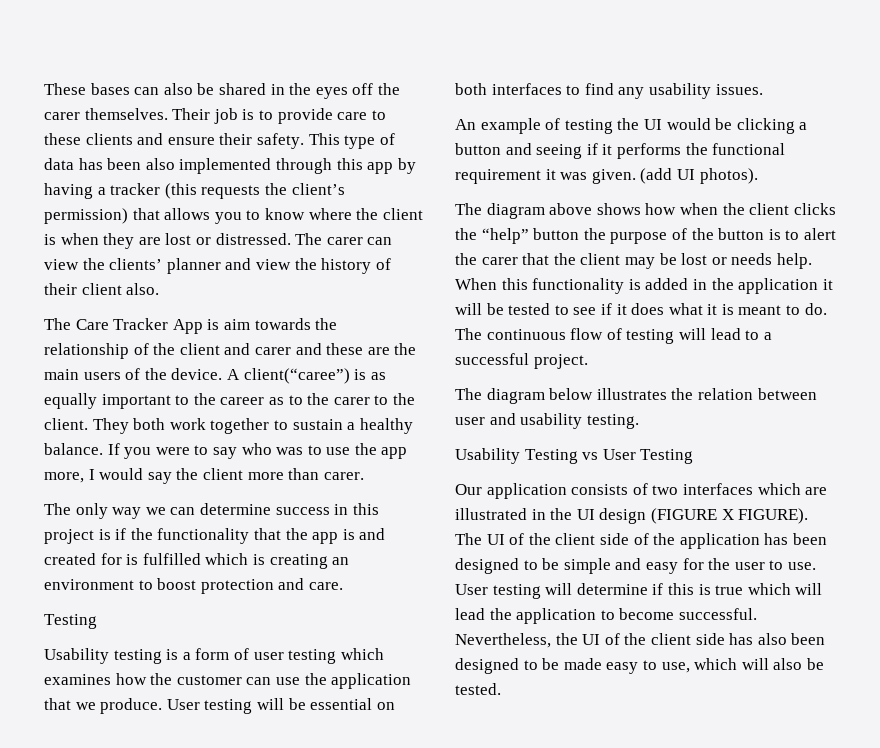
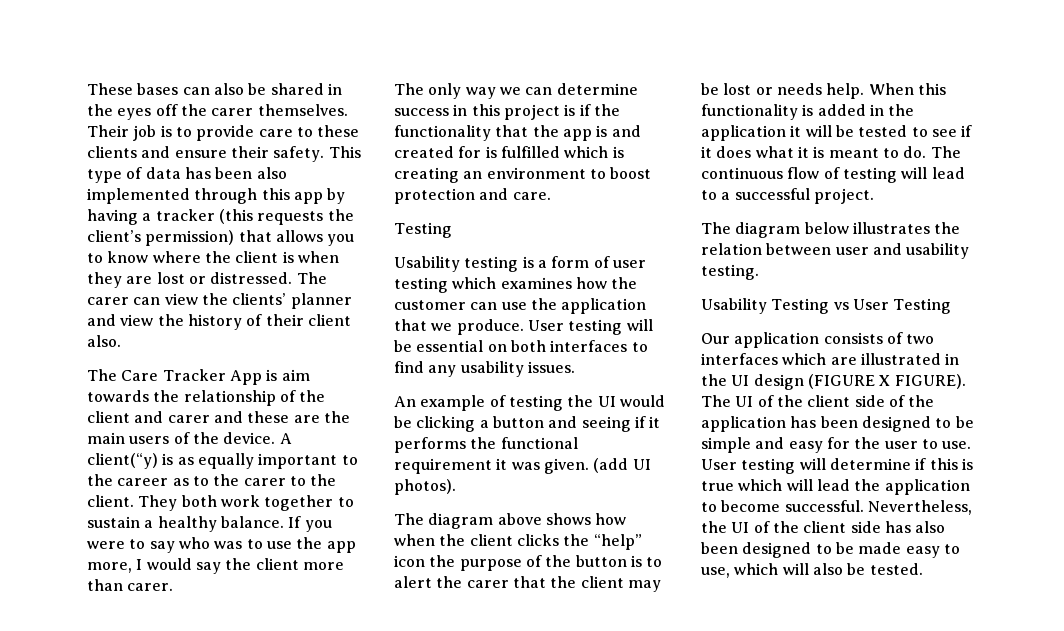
[243,368,350,384] client(“caree”) -> [87,453,158,469] client(“y)
[533,228,580,240] button -> [394,555,425,567] icon

